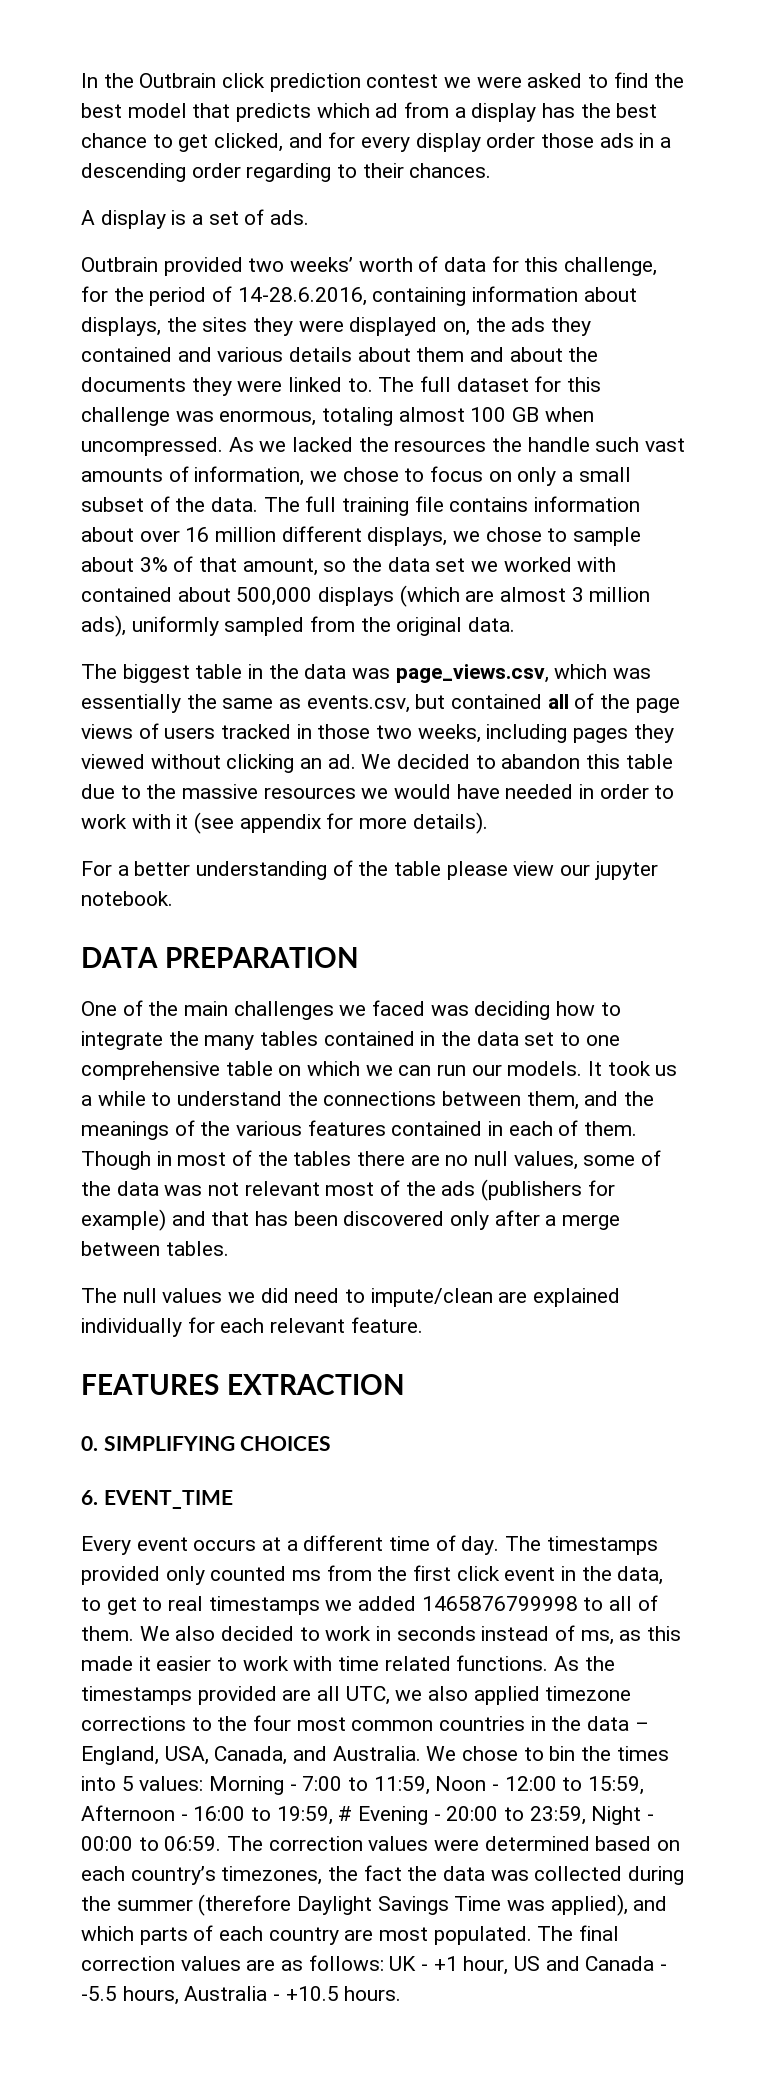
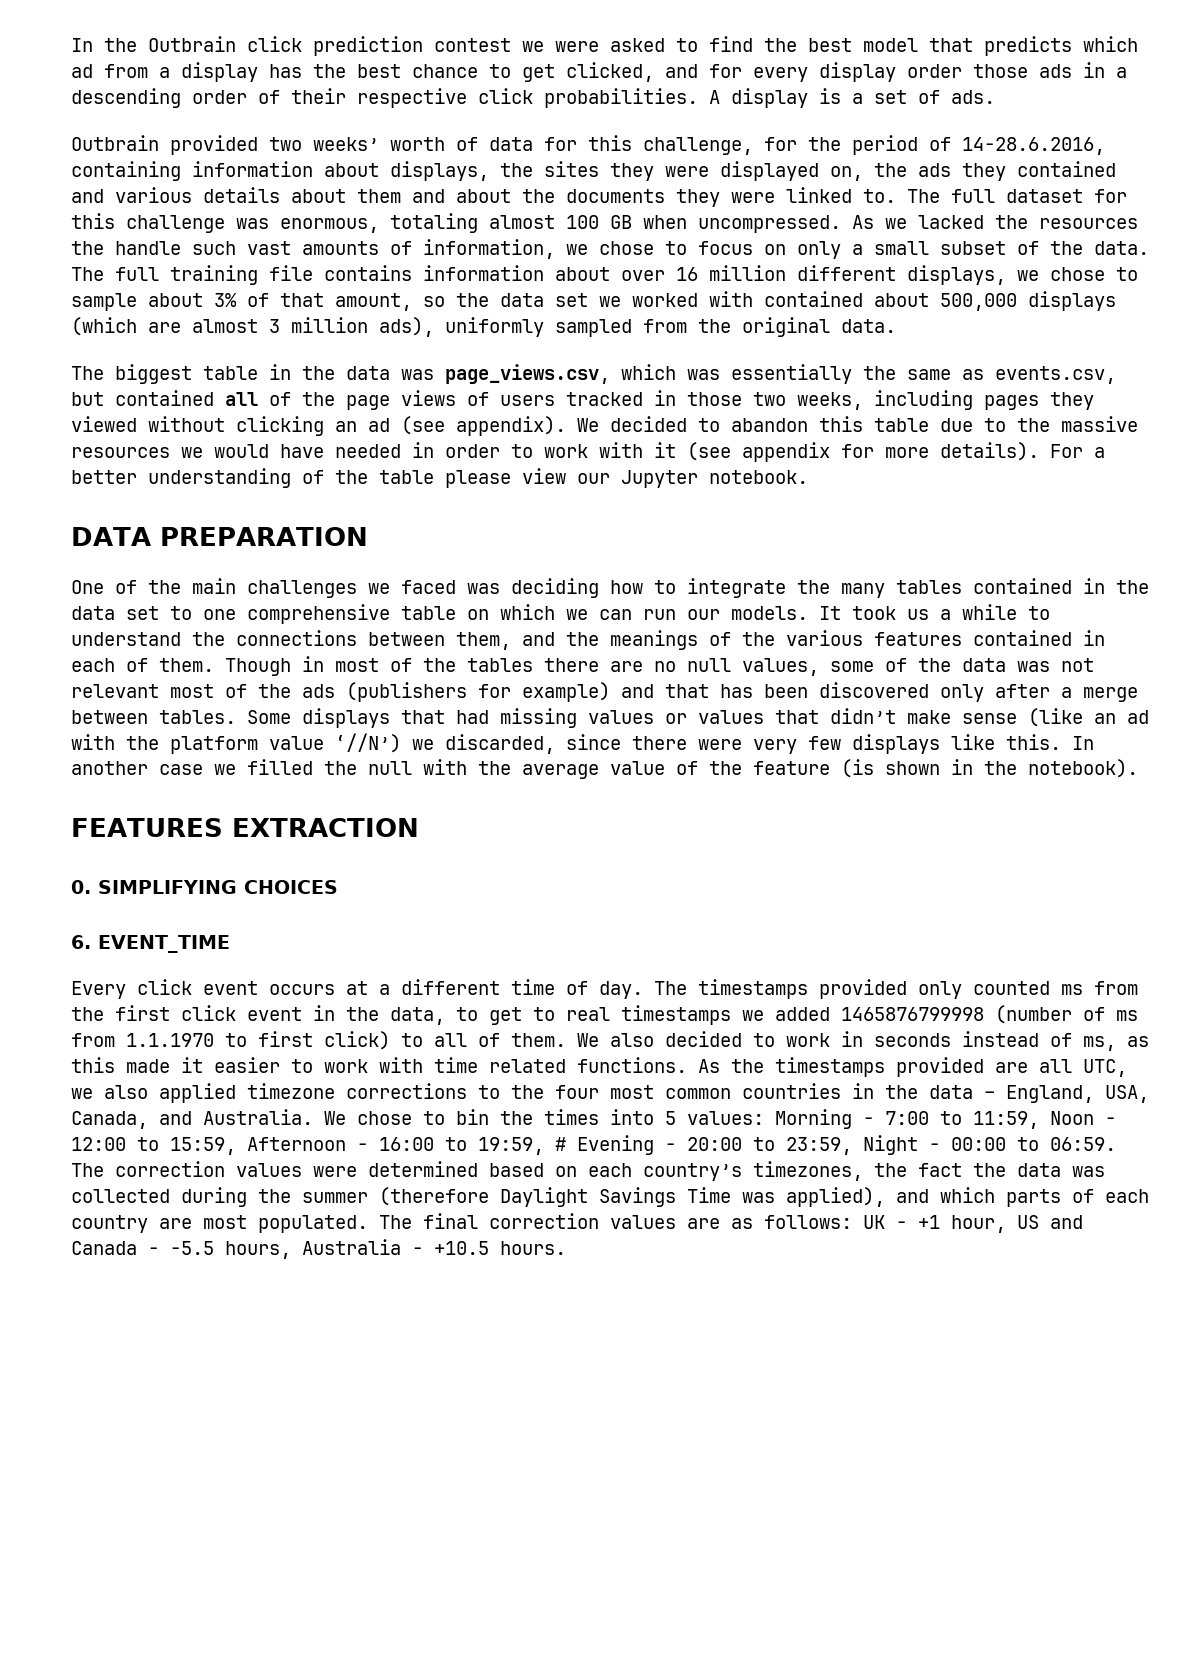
[246,163,492,182] regarding to their chances. // -> [258,88,698,108] of their respective click probabilities.
[327,754,356,769] ad. -> [368,416,566,436] ad (see appendix).
(488, 823) // -> (1039, 451) none
[594,861,658,880] jupyter -> [621,470,698,488] Jupyter
[81,1288,621,1307] [81,1317,423,1337] // The null values we did need to impute/clean are explained individually for each relevant feature. -> [247,708,1149,728] [71,733,1094,754] [71,759,1138,779] Some displays that had missing values or values that didn’t make sense (like an ad with the platform value ‘//N’) we discarded, since there were very few displays like this. In another case we filled the null with the average value of the feature (is shown in the notebook).
(131, 1545) none -> [137,979,192,995] click
(578, 1603) none -> [995,1005,1138,1024] [71,1031,390,1050] (number of ms from 1.1.1970 to first click)

